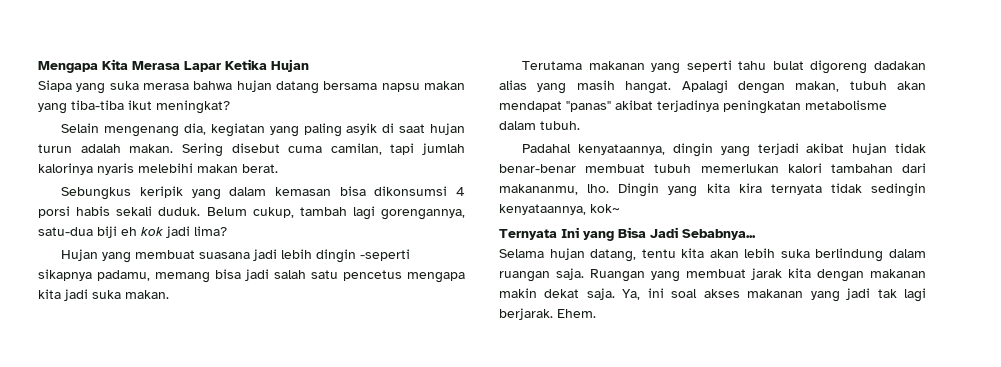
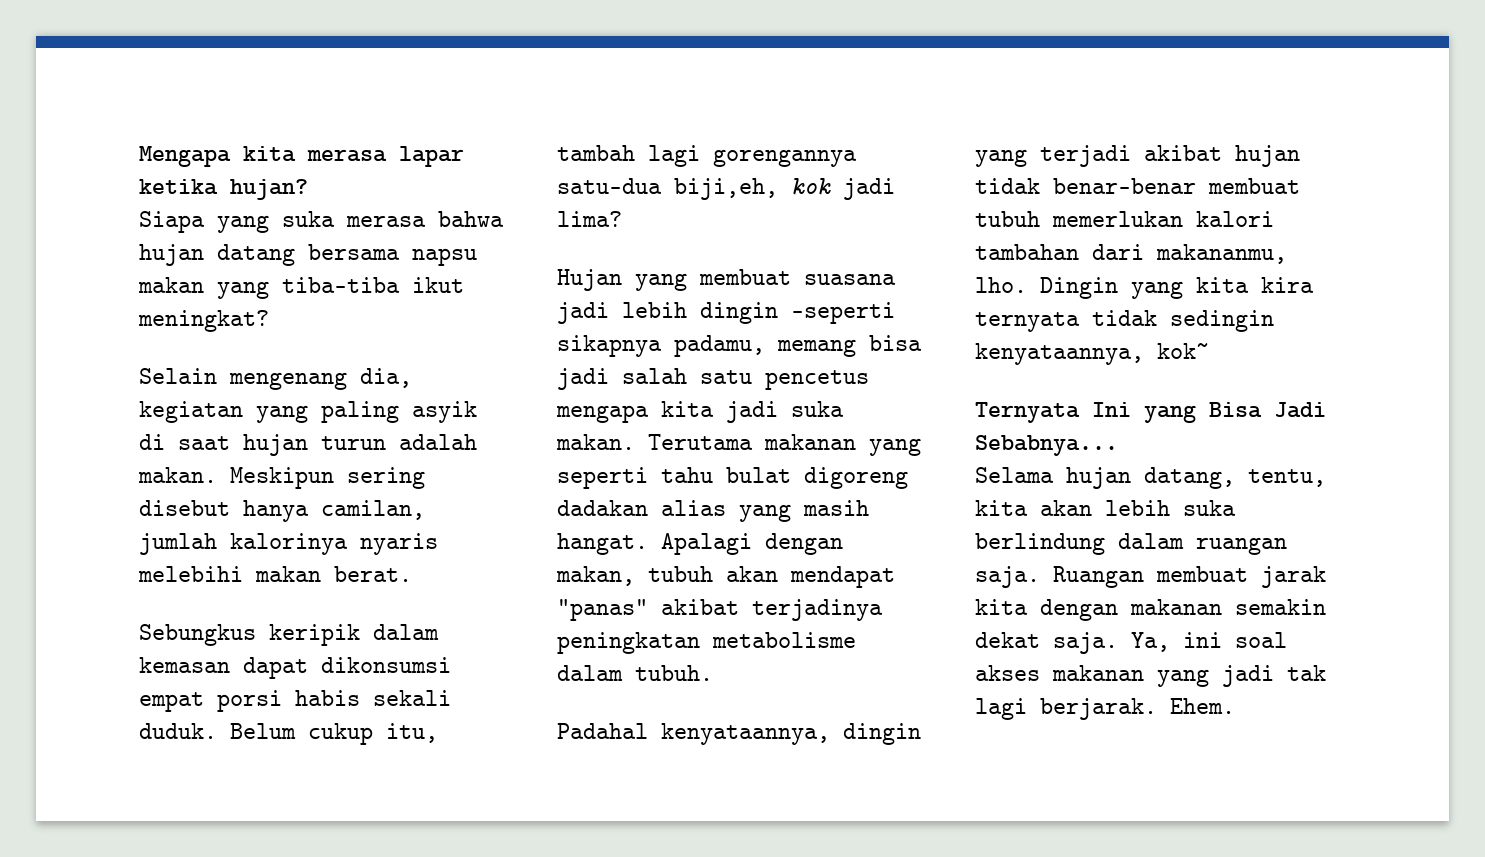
[102,59,309,72] Kita Merasa Lapar Ketika Hujan -> [243,146,464,167] [139,179,308,200] kita merasa lapar ketika hujan?
[181,143,415,157] Sering disebut cuma camilan, tapi -> [230,467,425,489] [139,500,425,522] Meskipun sering disebut hanya camilan,
[191,189,221,200] yang -> (360, 635) none
[339,186,466,196] bisa dikonsumsi 4 -> [243,657,451,679] [139,692,204,712] dapat dikonsumsi empat
[252,206,465,220] [38,226,137,238] cukup, tambah lagi gorengannya, satu-dua biji eh -> [308,723,438,745] [557,145,857,167] [557,178,778,200] cukup itu, tambah lagi gorengannya satu-dua biji,eh,
(169, 294) // -> (635, 442) none
[641,249,676,258] tentu -> [1248,469,1326,487] tentu,
[651,271,680,282] yang -> (1144, 577) none
[499,288,537,298] makin -> [1235,599,1326,615] semakin

